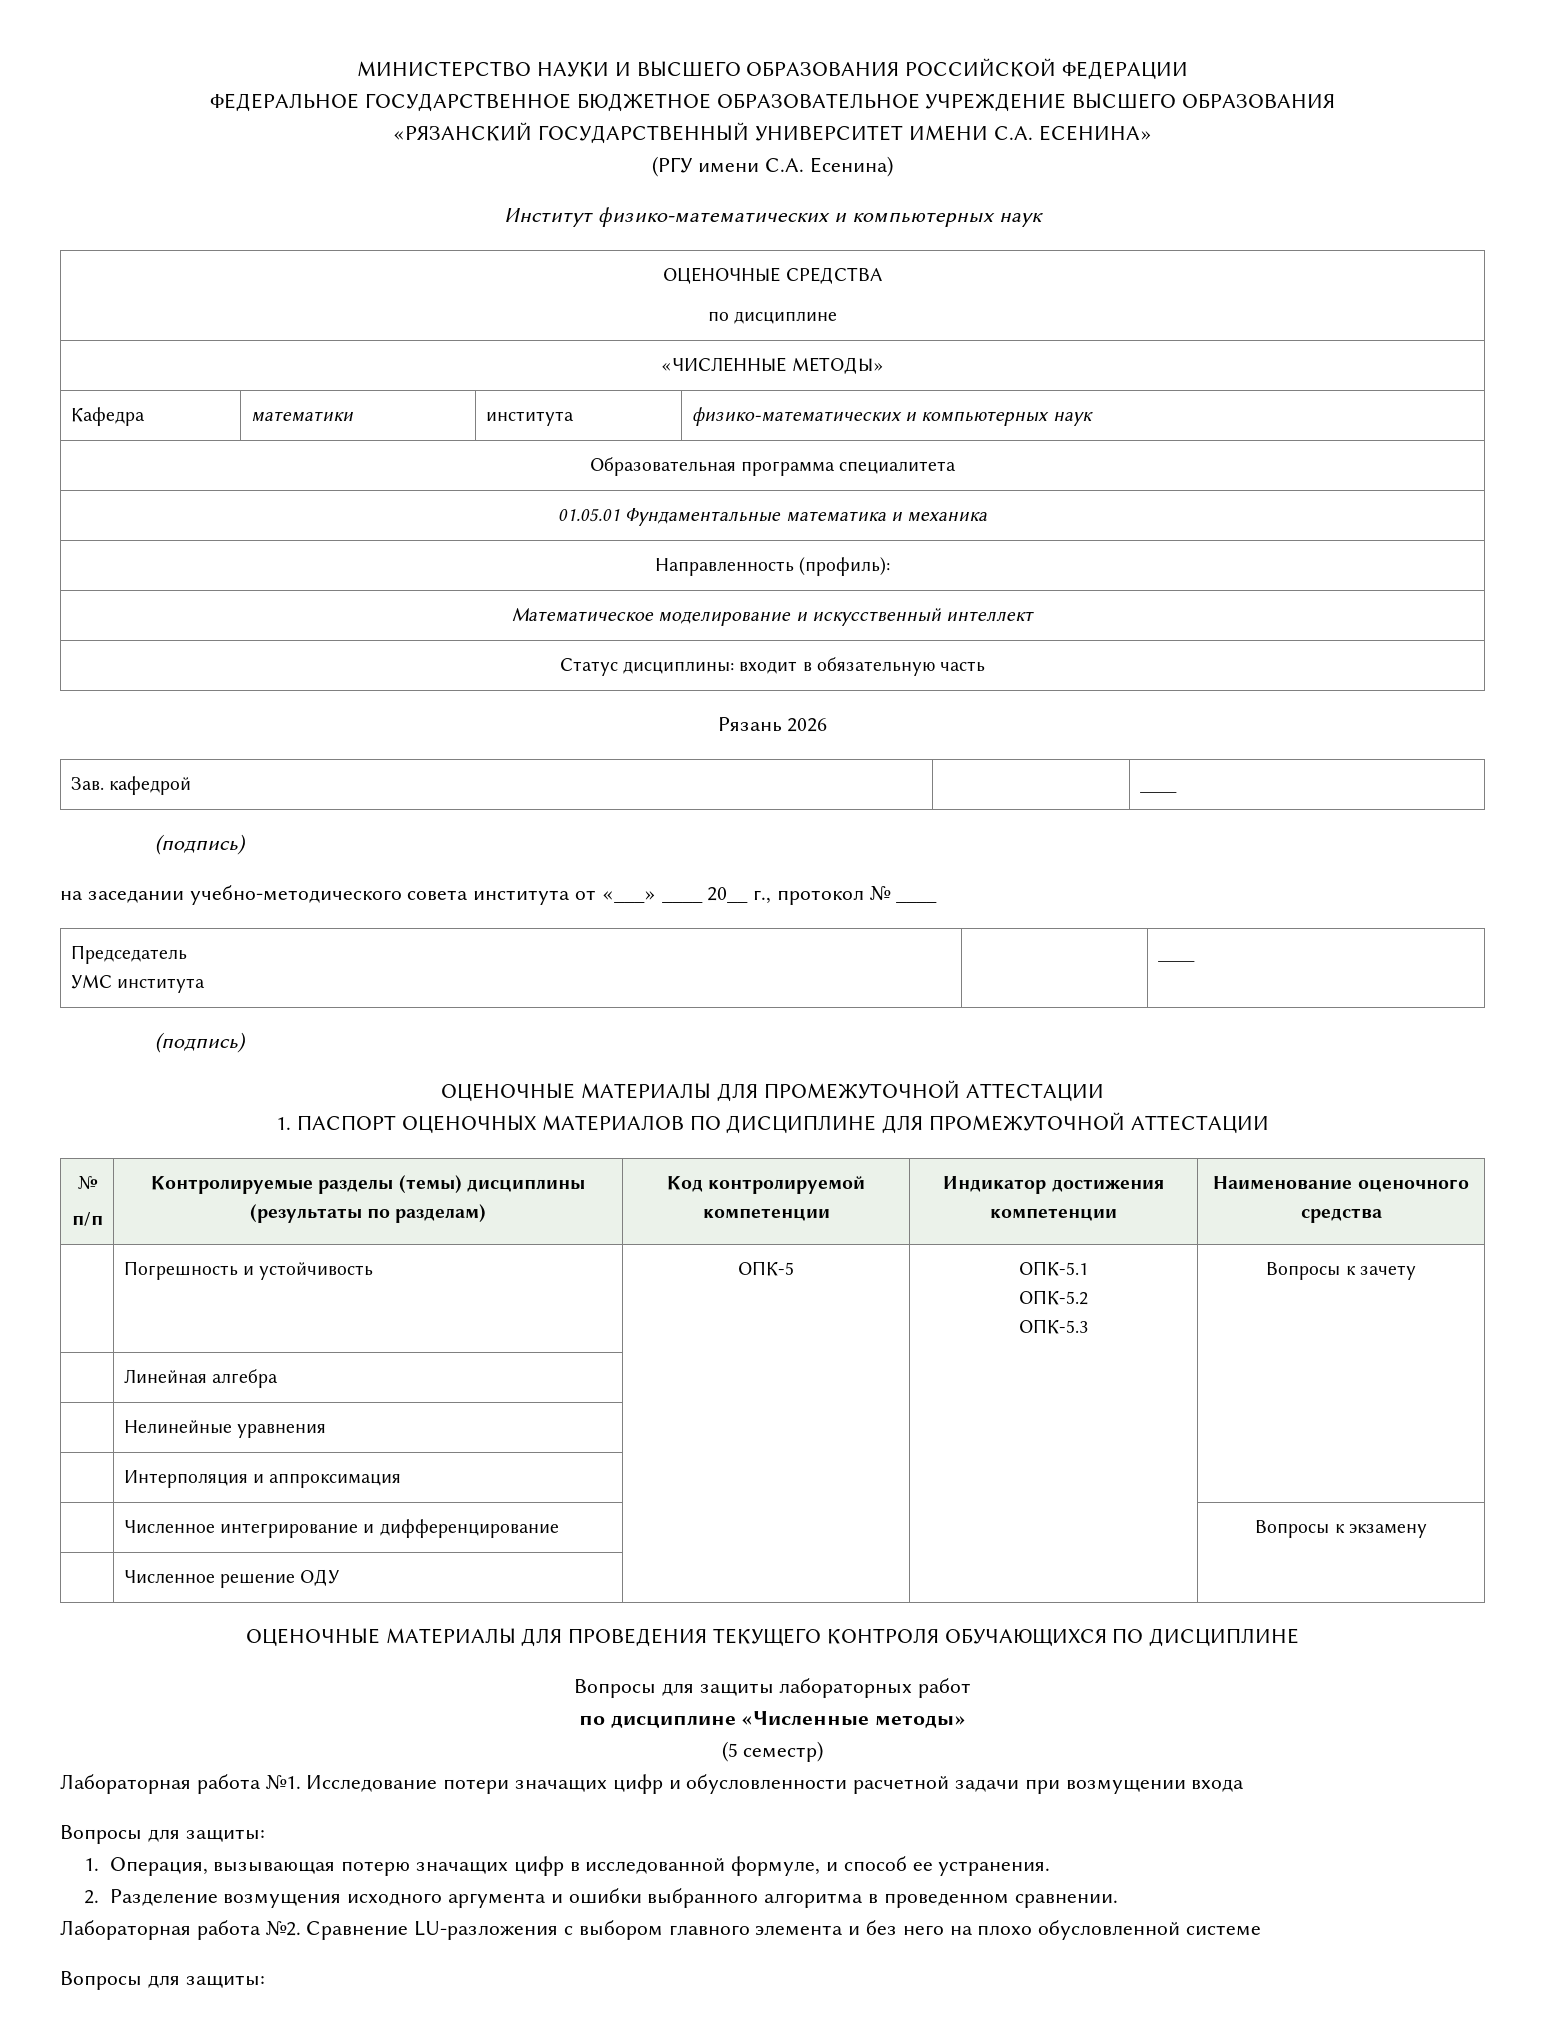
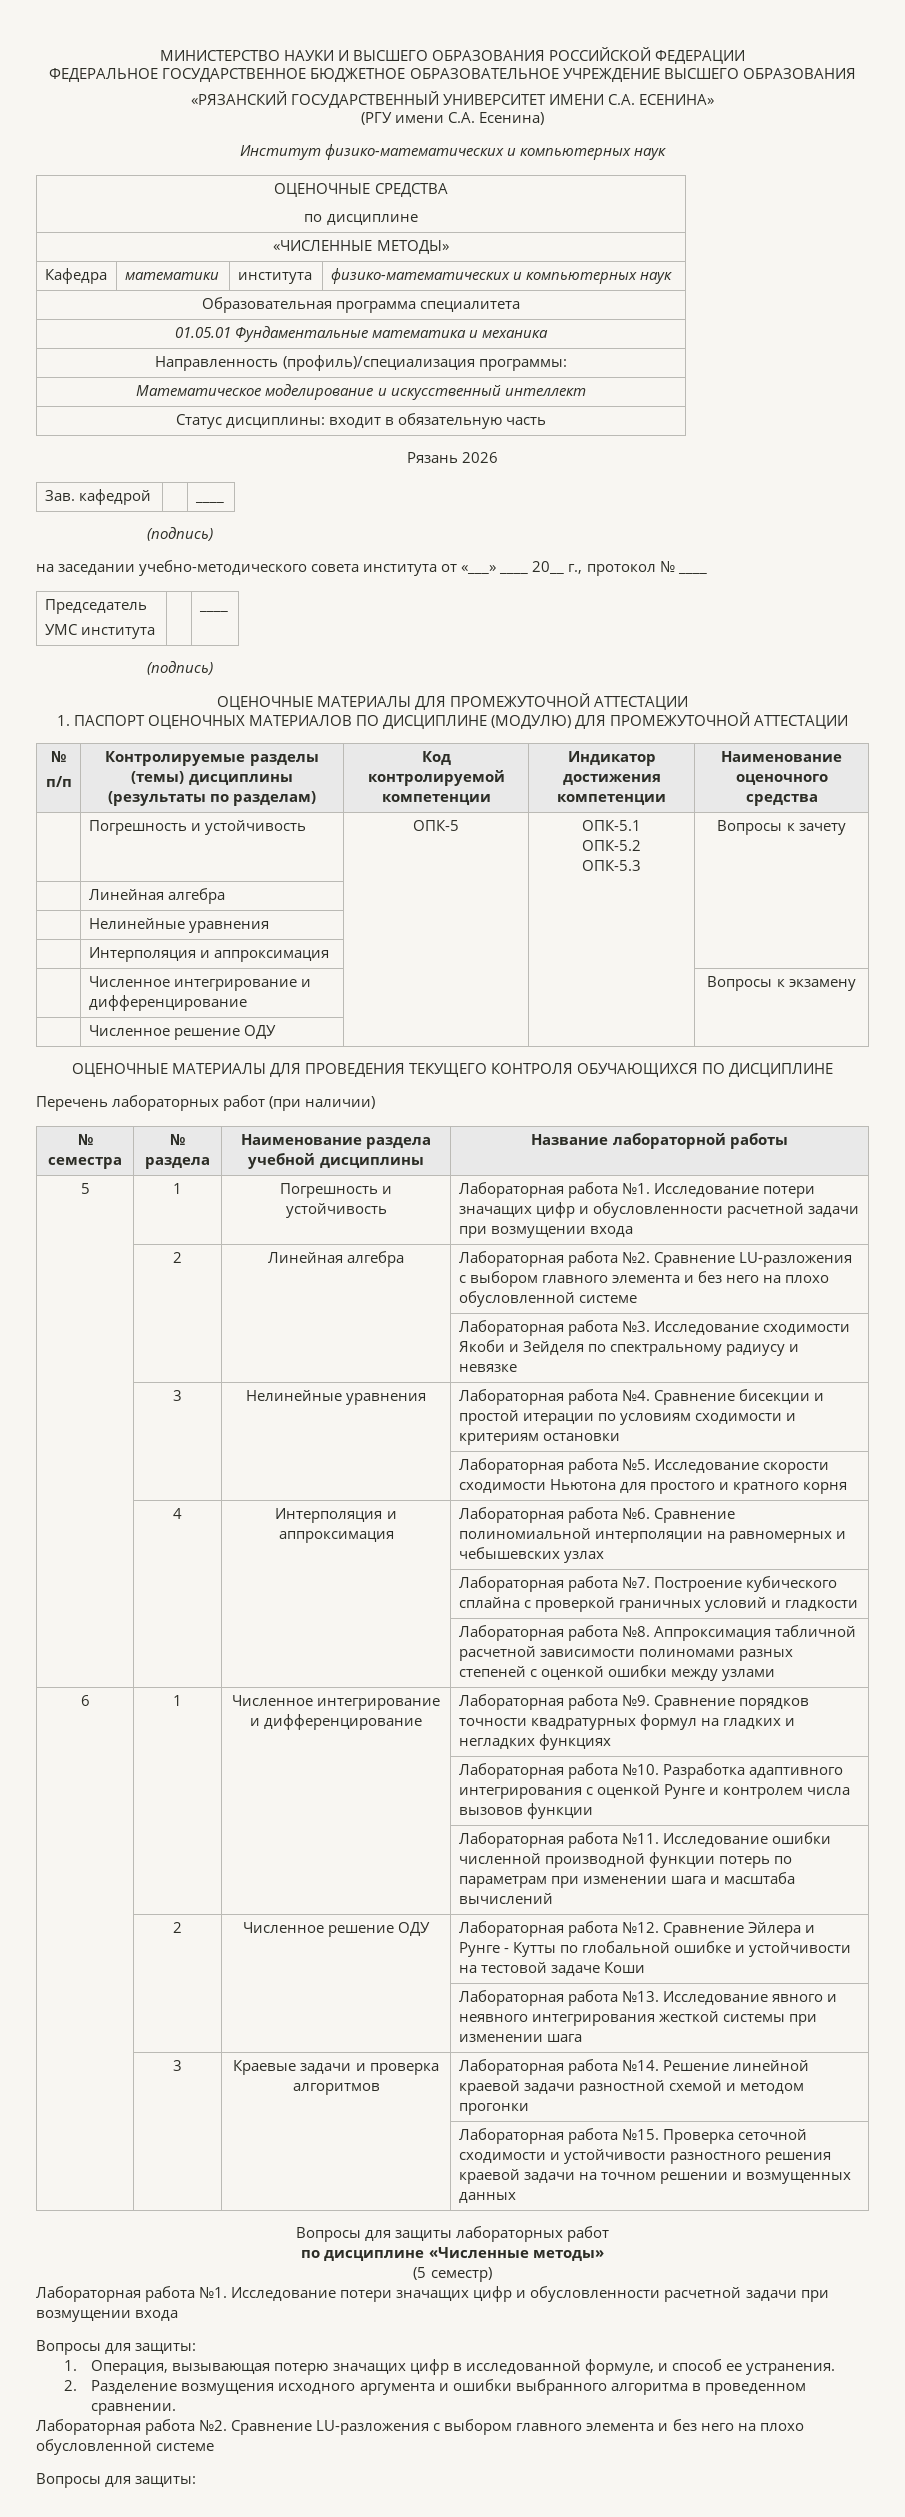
[799,557,891,576] (профиль): -> [282,355,567,371] (профиль)/специализация программы:
(877, 1124) none -> [491,715,572,729] (МОДУЛЮ)
(1300, 1637) none -> [36,1095,376,1111] [77,1134,93,1145] [48,1157,122,1169] [170,1134,185,1145] [145,1157,210,1169] [240,1134,432,1149] [248,1153,424,1169] [531,1133,788,1149] [80,1183,90,1194] [173,1183,182,1194] [279,1183,393,1198] [285,1203,387,1218] [458,1182,816,1198] [458,1202,860,1218] [458,1226,634,1238] [173,1252,182,1263] [267,1251,405,1267] [458,1251,853,1267] [458,1271,830,1287] [458,1291,637,1307] [458,1320,851,1336] [458,1340,800,1356] [458,1364,517,1372] [173,1390,182,1401] [245,1390,427,1405] [458,1389,825,1405] [458,1410,797,1425] [458,1433,620,1445] [458,1458,830,1474] [458,1479,848,1494] [173,1508,182,1519] [275,1508,397,1523] [278,1531,394,1543] [458,1507,736,1523] [458,1528,847,1543] [458,1547,604,1563] [458,1576,838,1592] [458,1597,859,1612] [458,1625,857,1641] [458,1646,794,1661] [458,1665,776,1681] [80,1695,90,1706] [173,1695,182,1706] [231,1695,441,1710] [249,1714,423,1730] [458,1694,810,1710] [458,1714,796,1730] [458,1734,611,1750] [458,1763,844,1779] [458,1784,851,1799] [458,1803,593,1819] [458,1832,832,1848] [458,1852,793,1868] [458,1872,796,1888] [458,1893,553,1904] [173,1922,182,1933] [242,1922,431,1937] [458,1921,816,1937] [458,1941,852,1957] [458,1962,646,1976] [458,1990,838,2006] [458,2011,818,2026] [458,2034,582,2042] [173,2060,182,2071] [233,2060,439,2075] [292,2083,380,2095] [458,2059,810,2075] [458,2080,805,2095] [458,2103,529,2115] [458,2128,808,2144] [458,2149,832,2164] [458,2169,852,2184] [458,2192,516,2203] // Перечень лабораторных работ (при наличии) // № семестра | № раздела | Наименование раздела учебной дисциплины | Название лабораторной работы // 5 | 1 | Погрешность и устойчивость | Лабораторная работа №1. Исследование потери значащих цифр и обусловленности расчетной задачи при возмущении входа // | 2 | Линейная алгебра | Лабораторная работа №2. Сравнение LU-разложения с выбором главного элемента и без него на плохо обусловленной системе // | | | Лабораторная работа №3. Исследование сходимости Якоби и Зейделя по спектральному радиусу и невязке // | 3 | Нелинейные уравнения | Лабораторная работа №4. Сравнение бисекции и простой итерации по условиям сходимости и критериям остановки // | | | Лабораторная работа №5. Исследование скорости сходимости Ньютона для простого и кратного корня // | 4 | Интерполяция и аппроксимация | Лабораторная работа №6. Сравнение полиномиальной интерполяции на равномерных и чебышевских узлах // | | | Лабораторная работа №7. Построение кубического сплайна с проверкой граничных условий и гладкости // | | | Лабораторная работа №8. Аппроксимация табличной расчетной зависимости полиномами разных степеней с оценкой ошибки между узлами // 6 | 1 | Численное интегрирование и дифференцирование | Лабораторная работа №9. Сравнение порядков точности квадратурных формул на гладких и негладких функциях // | | | Лабораторная работа №10. Разработка адаптивного интегрирования с оценкой Рунге и контролем числа вызовов функции // | | | Лабораторная работа №11. Исследование ошибки численной производной функции потерь по параметрам при изменении шага и масштаба вычислений // | 2 | Численное решение ОДУ | Лабораторная работа №12. Сравнение Эйлера и Рунге - Кутты по глобальной ошибке и устойчивости на тестовой задаче Коши // | | | Лабораторная работа №13. Исследование явного и неявного интегрирования жесткой системы при изменении шага // | 3 | Краевые задачи и проверка алгоритмов | Лабораторная работа №14. Решение линейной краевой задачи разностной схемой и методом прогонки // | | | Лабораторная работа №15. Проверка сеточной сходимости и устойчивости разностного решения краевой задачи на точном решении и возмущенных данных

